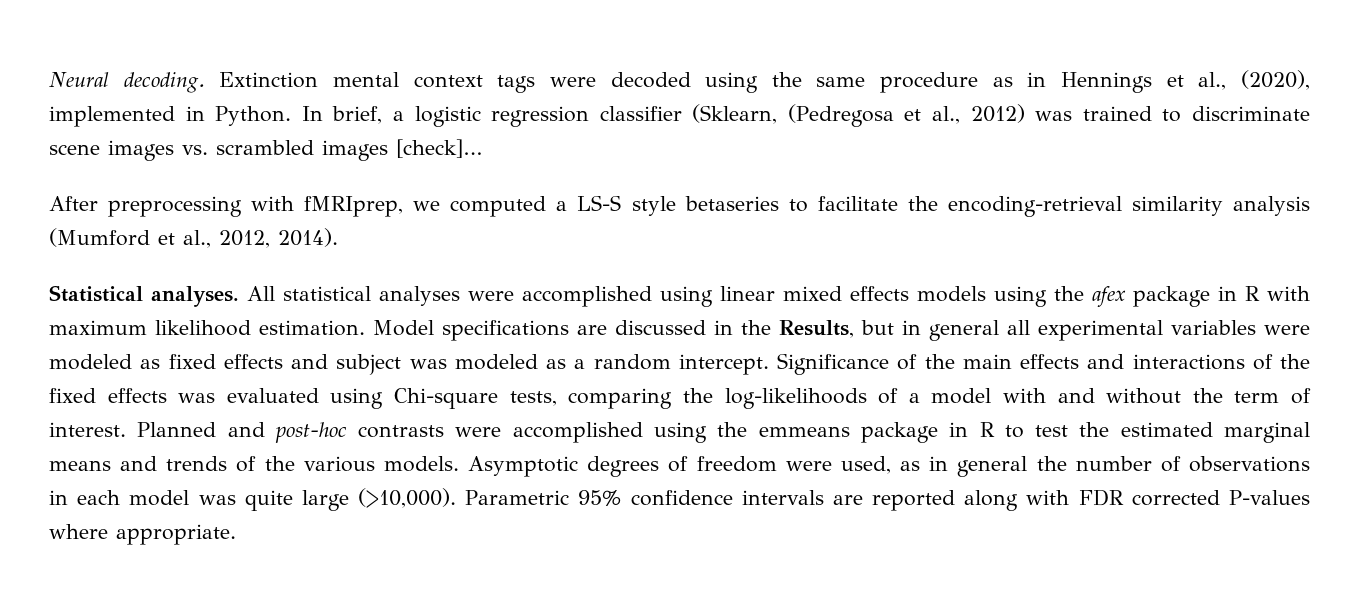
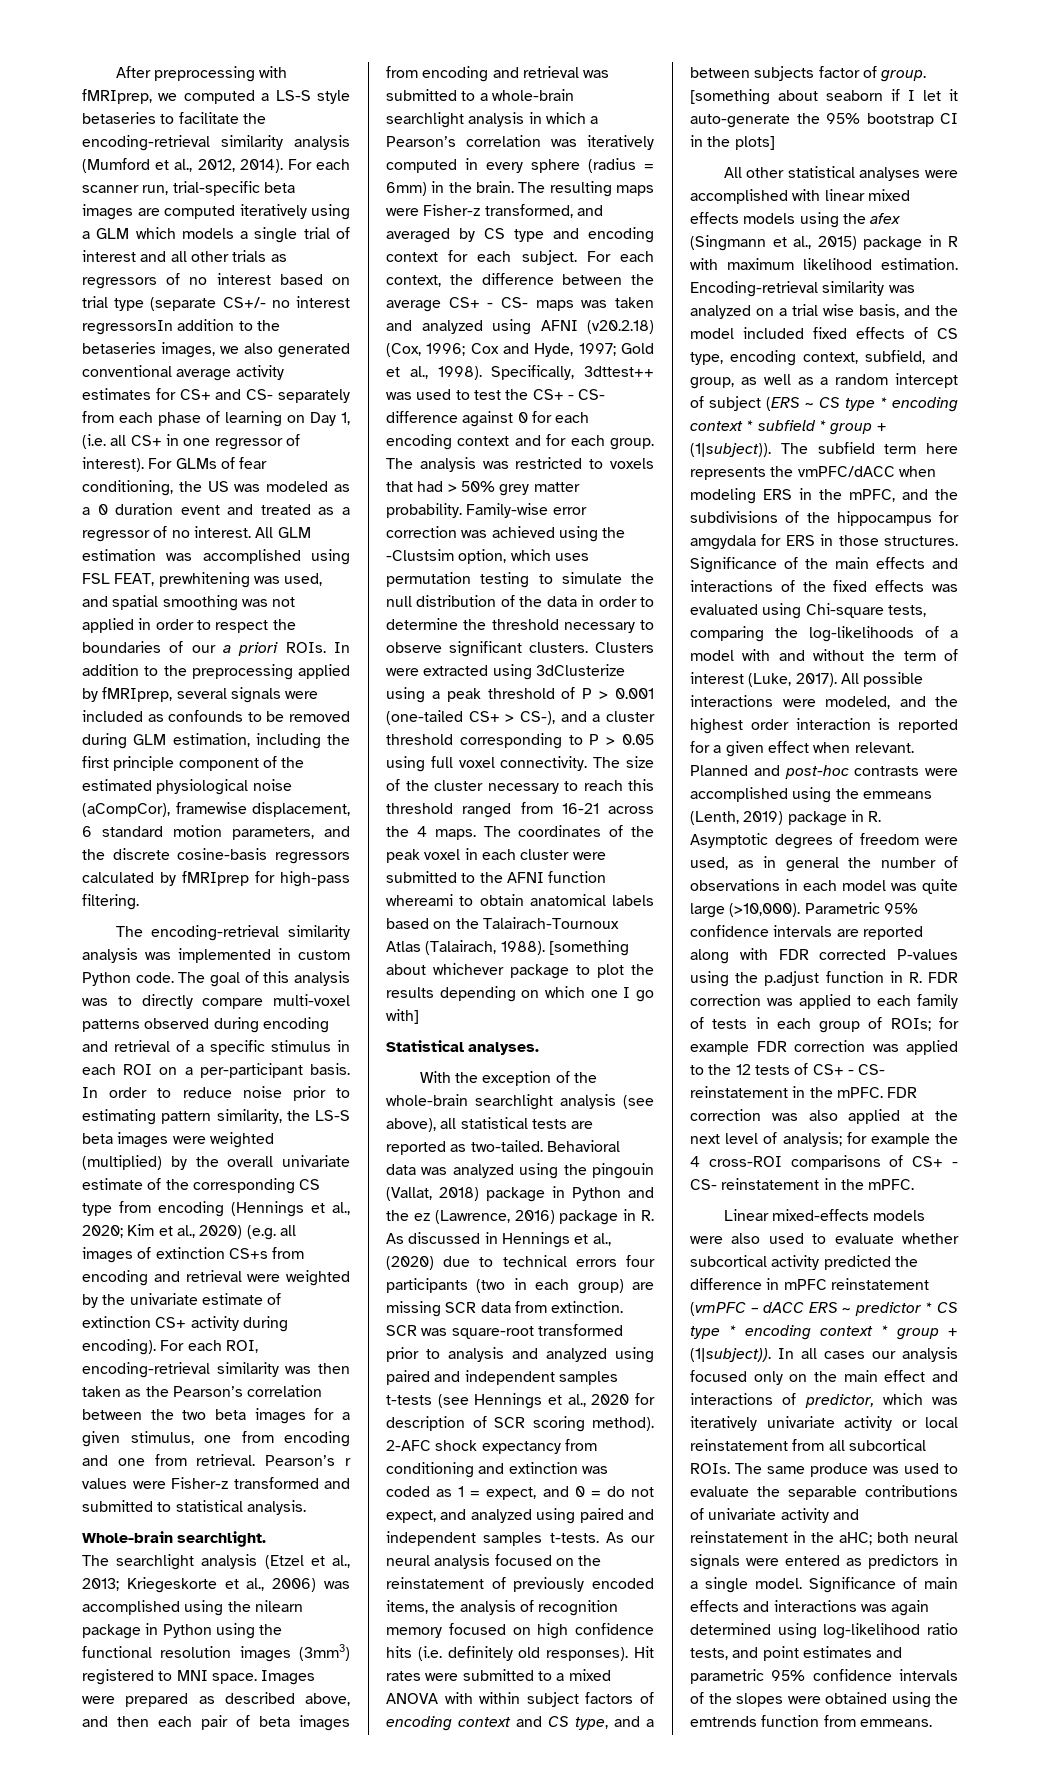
[49,70,1310,93] [49,104,1311,127] [49,139,482,161] Neural decoding. Extinction mental context tags were decoded using the same procedure as in Hennings et al., (2020), implemented in Python. In brief, a logistic regression classifier (Sklearn, (Pedregosa et al., 2012) was trained to discriminate scene images vs. scrambled images [check]… // -> (115, 72) none
[49,285,275,307] // Statistical analyses. All -> [287,159,350,170] [82,181,295,196] [82,204,350,220] [82,227,350,243] [82,250,287,262] [82,273,350,289] [82,296,350,311] [82,319,280,335] [82,342,350,358] [82,365,284,381] [82,388,350,403] [82,411,350,427] [82,434,300,450] [82,457,268,472] [82,480,350,496] [82,503,351,515] [82,526,311,542] [82,549,350,565] [82,572,323,588] [82,595,296,611] [82,618,296,633] [82,641,350,656] [82,664,350,680] [82,687,319,703] [82,710,350,722] [82,733,350,749] [82,756,305,771] [82,779,292,795] [82,802,350,817] [82,825,350,840] [82,848,350,864] [82,871,350,887] [82,894,139,910] [115,925,350,941] [82,948,350,963] [82,971,350,987] [82,994,350,1009] [82,1017,329,1033] [82,1040,350,1055] [82,1063,350,1078] [82,1086,350,1101] [82,1109,350,1125] [82,1132,274,1148] [82,1155,350,1170] [82,1178,321,1194] [82,1201,350,1217] [82,1224,296,1240] [82,1247,305,1263] [82,1270,350,1286] [82,1293,282,1308] [82,1316,288,1332] [82,1339,258,1355] [82,1362,351,1378] [82,1385,323,1397] [82,1408,350,1424] [82,1431,350,1447] [82,1454,351,1466] [82,1477,350,1489] [82,1500,306,1515] [82,1531,267,1547] [82,1554,350,1570] [82,1577,351,1593] [82,1600,303,1616] [82,1623,283,1639] [82,1644,350,1662] [82,1669,316,1685] [82,1692,350,1707] [82,1715,350,1731] [386,66,610,82] [386,89,574,101] [386,112,599,128] [386,135,654,150] [386,158,654,173] [386,181,654,197] [386,204,603,218] [386,227,654,243] [386,250,654,265] [386,273,654,287] [386,297,654,312] [386,319,654,335] [386,343,654,357] [386,365,654,380] [386,389,606,400] [386,411,590,427] [386,434,654,450] [386,457,654,472] [386,481,580,496] [386,503,587,518] [386,526,626,542] [386,549,589,564] [386,572,654,588] [386,595,654,607] [386,618,654,633] [386,641,654,657] [386,664,625,680] [386,687,654,703] [386,710,655,725] [386,733,654,749] [386,756,654,772] [386,779,654,794] [386,802,654,818] [386,825,654,840] [386,848,606,863] [386,871,607,883] [386,894,654,906] [386,917,619,929] [386,940,629,956] [386,963,654,979] [386,986,654,1002] [386,1009,419,1024] [386,1040,540,1055] [419,1071,597,1086] [386,1094,654,1110] [386,1117,594,1132] [386,1140,620,1155] [386,1163,654,1179] [386,1186,654,1202] [386,1209,654,1225] [386,1232,611,1248] [386,1255,655,1270] [386,1278,654,1294] [386,1301,624,1317] [386,1324,623,1339] [386,1347,654,1363] [386,1370,618,1385] [386,1393,655,1409] [386,1416,654,1432] [386,1439,597,1454] [386,1462,608,1478] [386,1486,654,1500] [386,1508,654,1524] [386,1531,655,1546] [386,1554,602,1569] [386,1577,654,1592] [386,1600,619,1616] [386,1623,654,1639] [386,1646,654,1661] [386,1669,611,1681] [386,1692,654,1707] [386,1716,654,1731] [690,66,927,82] [690,89,958,105] [690,113,958,128] [690,135,775,150] [723,167,785,178] For each scanner run, trial-specific beta images are computed iteratively using a GLM which models a single trial of interest and all other trials as regressors of no interest based on trial type (separate CS+/- no interest regressorsIn addition to the betaseries images, we also generated conventional average activity estimates for CS+ and CS- separately from each phase of learning on Day 1, (i.e. all CS+ in one regressor of interest). For GLMs of fear conditioning, the US was modeled as a 0 duration event and treated as a regressor of no interest. All GLM estimation was accomplished using FSL FEAT, prewhitening was used, and spatial smoothing was not applied in order to respect the boundaries of our a priori ROIs. In addition to the preprocessing applied by fMRIprep, several signals were included as confounds to be removed during GLM estimation, including the first principle component of the estimated physiological noise (aCompCor), framewise displacement, 6 standard motion parameters, and the discrete cosine-basis regressors calculated by fMRIprep for high-pass filtering. // The encoding-retrieval similarity analysis was implemented in custom Python code. The goal of this analysis was to directly compare multi-voxel patterns observed during encoding and retrieval of a specific stimulus in each ROI on a per-participant basis. In order to reduce noise prior to estimating pattern similarity, the LS-S beta images were weighted (multiplied) by the overall univariate estimate of the corresponding CS type from encoding (Hennings et al., 2020; Kim et al., 2020) (e.g. all images of extinction CS+s from encoding and retrieval were weighted by the univariate estimate of extinction CS+ activity during encoding). For each ROI, encoding-retrieval similarity was then taken as the Pearson’s correlation between the two beta images for a given stimulus, one from encoding and one from retrieval. Pearson’s r values were Fisher-z transformed and submitted to statistical analysis. // Whole-brain searchlight. // The searchlight analysis (Etzel et al., 2013; Kriegeskorte et al., 2006) was accomplished using the nilearn package in Python using the functional resolution images (3mm3) registered to MNI space. Images were prepared as described above, and then each pair of beta images from encoding and retrieval was submitted to a whole-brain searchlight analysis in which a Pearson’s correlation was iteratively computed in every sphere (radius = 6mm) in the brain. The resulting maps were Fisher-z transformed, and averaged by CS type and encoding context for each subject. For each context, the difference between the average CS+ - CS- maps was taken and analyzed using AFNI (v20.2.18) (Cox, 1996; Cox and Hyde, 1997; Gold et al., 1998). Specifically, 3dttest++ was used to test the CS+ - CS- difference against 0 for each encoding context and for each group. The analysis was restricted to voxels that had > 50% grey matter probability. Family-wise error correction was achieved using the -Clustsim option, which uses permutation testing to simulate the null distribution of the data in order to determine the threshold necessary to observe significant clusters. Clusters were extracted using 3dClusterize using a peak threshold of P > 0.001 (one-tailed CS+ > CS-), and a cluster threshold corresponding to P > 0.05 using full voxel connectivity. The size of the cluster necessary to reach this threshold ranged from 16-21 across the 4 maps. The coordinates of the peak voxel in each cluster were submitted to the AFNI function whereami to obtain anatomical labels based on the Talairach-Tournoux Atlas (Talairach, 1988). [something about whichever package to plot the results depending on which one I go with] // Statistical analyses. // With the exception of the whole-brain searchlight analysis (see above), all statistical tests are reported as two-tailed. Behavioral data was analyzed using the pingouin (Vallat, 2018) package in Python and the ez (Lawrence, 2016) package in R. As discussed in Hennings et al., (2020) due to technical errors four participants (two in each group) are missing SCR data from extinction. SCR was square-root transformed prior to analysis and analyzed using paired and independent samples t-tests (see Hennings et al., 2020 for description of SCR scoring method). 2-AFC shock expectancy from conditioning and extinction was coded as 1 = expect, and 0 = do not expect, and analyzed using paired and independent samples t-tests. As our neural analysis focused on the reinstatement of previously encoded items, the analysis of recognition memory focused on high confidence hits (i.e. definitely old responses). Hit rates were submitted to a mixed ANOVA with within subject factors of encoding context and CS type, and a between subjects factor of group. [something about seaborn if I let it auto-generate the 95% bootstrap CI in the plots] // All other
[660,286,713,307] using -> [792,189,821,201] with
(1126, 296) none -> [690,235,857,251] (Singmann et al., 2015)
[373,320,1310,341] [49,354,769,375] Model specifications are discussed in the Results, but in general all experimental variables were modeled as fixed effects and subject was modeled as a random intercept. -> [690,281,915,297] [690,304,958,319] [690,327,958,339] [690,350,958,366] [690,373,958,389] [690,396,958,412] [690,420,887,435] [690,442,958,457] [690,466,936,480] [690,488,958,504] [690,511,959,526] [690,534,958,550] Encoding-retrieval similarity was analyzed on a trial wise basis, and the model included fixed effects of CS type, encoding context, subfield, and group, as well as a random intercept of subject (ERS ~ CS type * encoding context * subfield * group + (1|subject)). The subfield term here represents the vmPFC/dACC when modeling ERS in the mPFC, and the subdivisions of the hippocampus for amgydala for ERS in those structures.
[49,422,126,437] interest. -> [690,672,924,687] [690,695,958,709] [690,718,958,734] [690,741,914,757] interest (Luke, 2017). All possible interactions were modeled, and the highest order interaction is reported for a given effect when relevant.
[860,422,1310,443] [49,456,459,472] package in R to test the estimated marginal means and trends of the various models. -> [690,810,882,826] (Lenth, 2019) package in R.
[49,524,236,545] where appropriate. -> [690,971,958,987] [690,994,958,1009] [690,1017,959,1033] [690,1040,958,1055] [690,1063,886,1075] [690,1086,918,1098] [690,1109,958,1124] [690,1132,958,1147] [690,1155,958,1170] [690,1178,915,1190] [723,1209,926,1221] [690,1233,959,1244] [690,1255,918,1270] [690,1278,929,1290] [690,1302,958,1316] [690,1325,958,1340] [690,1347,958,1362] [690,1370,958,1385] [690,1393,958,1408] [690,1416,958,1431] [690,1439,926,1451] [690,1463,958,1477] [690,1485,958,1500] [690,1508,859,1523] [690,1531,958,1545] [690,1554,958,1570] [690,1577,958,1593] [690,1600,930,1616] [690,1623,958,1639] [690,1646,903,1661] [690,1669,958,1684] [690,1692,958,1708] [690,1715,932,1727] using the p.adjust function in R. FDR correction was applied to each family of tests in each group of ROIs; for example FDR correction was applied to the 12 tests of CS+ - CS- reinstatement in the mPFC. FDR correction was also applied at the next level of analysis; for example the 4 cross-ROI comparisons of CS+ - CS- reinstatement in the mPFC. // Linear mixed-effects models were also used to evaluate whether subcortical activity predicted the difference in mPFC reinstatement (vmPFC – dACC ERS ~ predictor * CS type * encoding context * group + (1|subject)). In all cases our analysis focused only on the main effect and interactions of predictor, which was iteratively univariate activity or local reinstatement from all subcortical ROIs. The same produce was used to evaluate the separable contributions of univariate activity and reinstatement in the aHC; both neural signals were entered as predictors in a single model. Significance of main effects and interactions was again determined using log-likelihood ratio tests, and point estimates and parametric 95% confidence intervals of the slopes were obtained using the emtrends function from emmeans.

